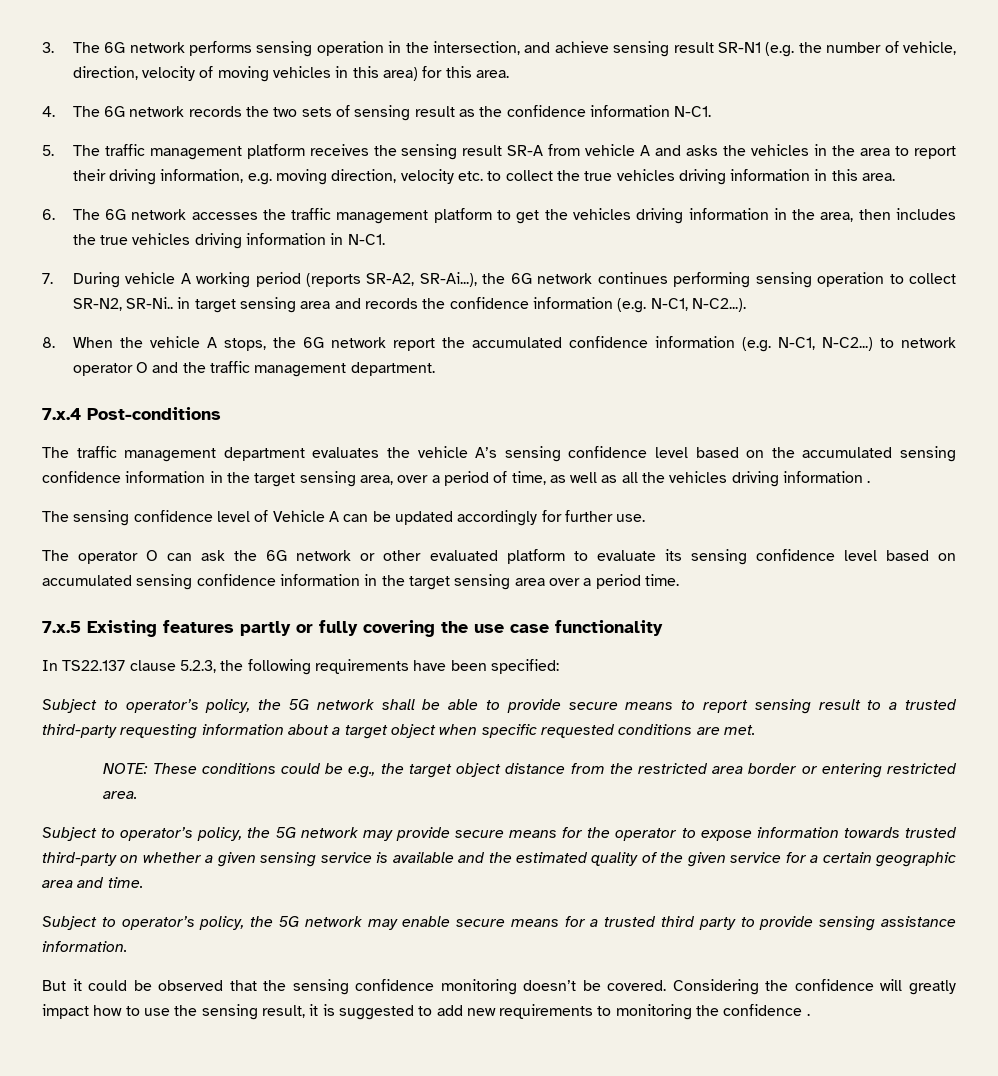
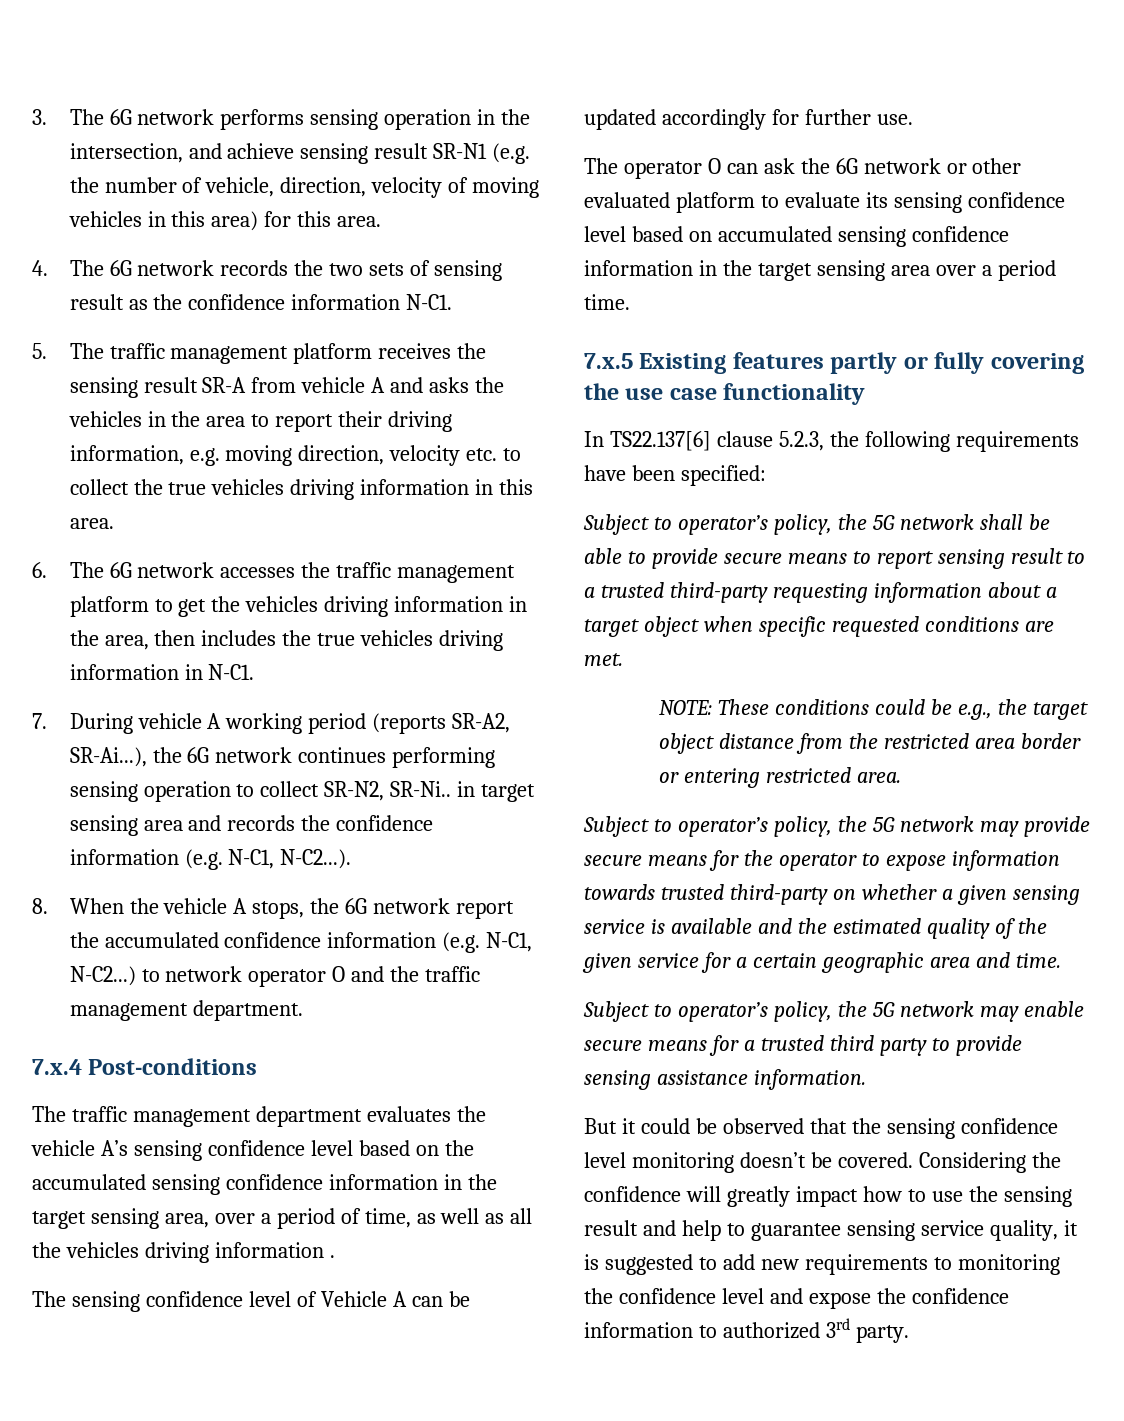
[62,660,126,671] TS22.137 -> [609,431,711,451] TS22.137[6]
(435, 985) none -> [584,1152,626,1168] level
[261,1005,305,1018] result, -> [584,1220,1058,1241] result and help to guarantee sensing service quality,
[806,1013,810,1016] . -> [721,1288,1009,1309] [584,1318,909,1343] level and expose the confidence information to authorized 3rd party.

